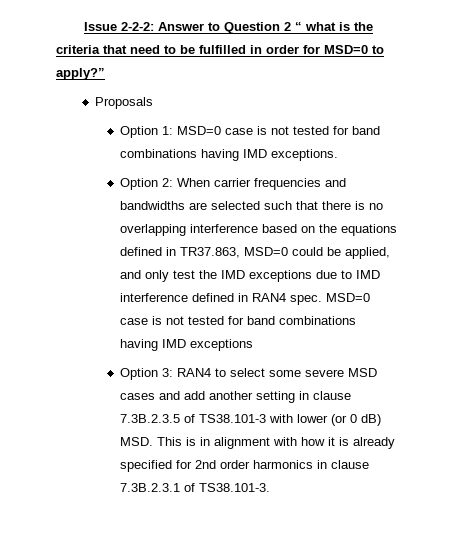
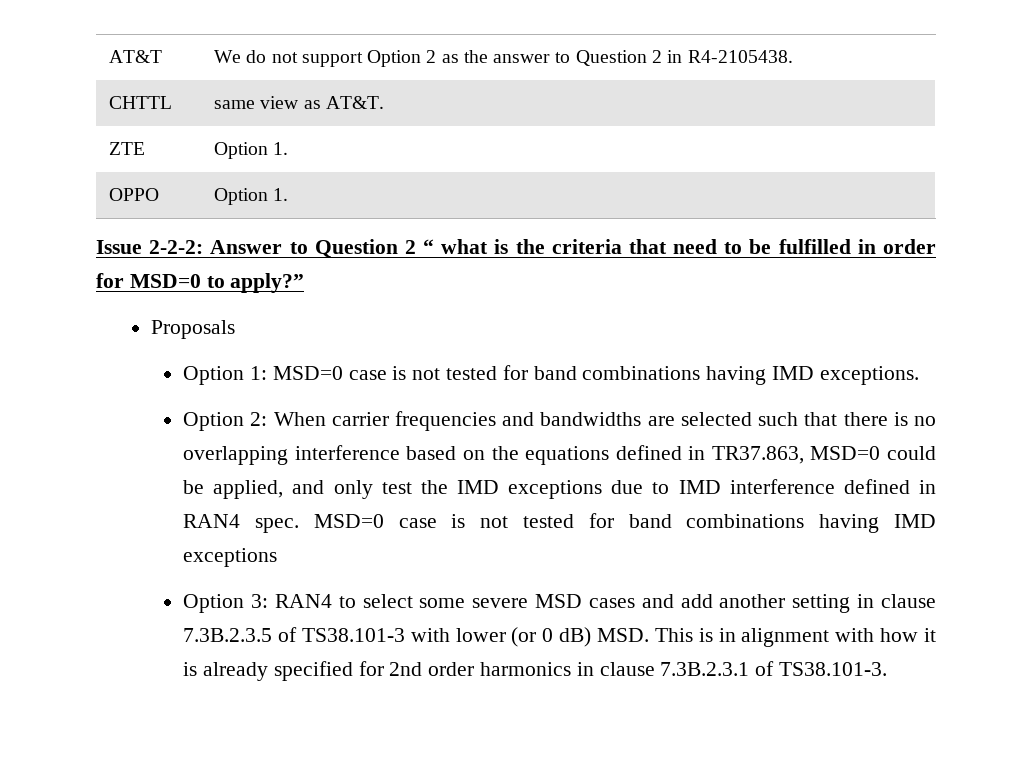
(84, 26) none -> [109,50,163,63] [214,50,793,67] [109,96,173,109] [214,96,384,109] [109,142,146,155] [214,142,289,159] [109,188,160,201] [214,188,289,205] AT&T | We do not support Option 2 as the answer to Question 2 in R4-2105438. // CHTTL | same view as AT&T. // ZTE | Option 1. // OPPO | Option 1. //

